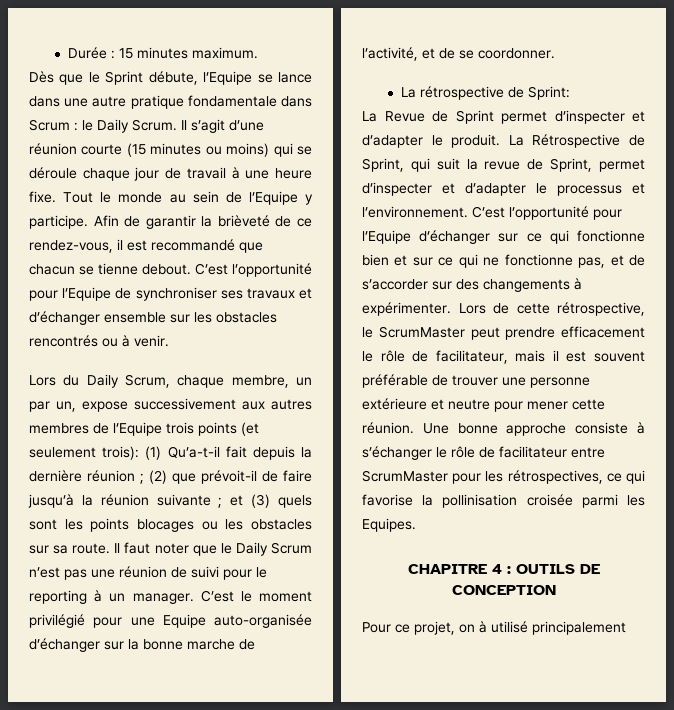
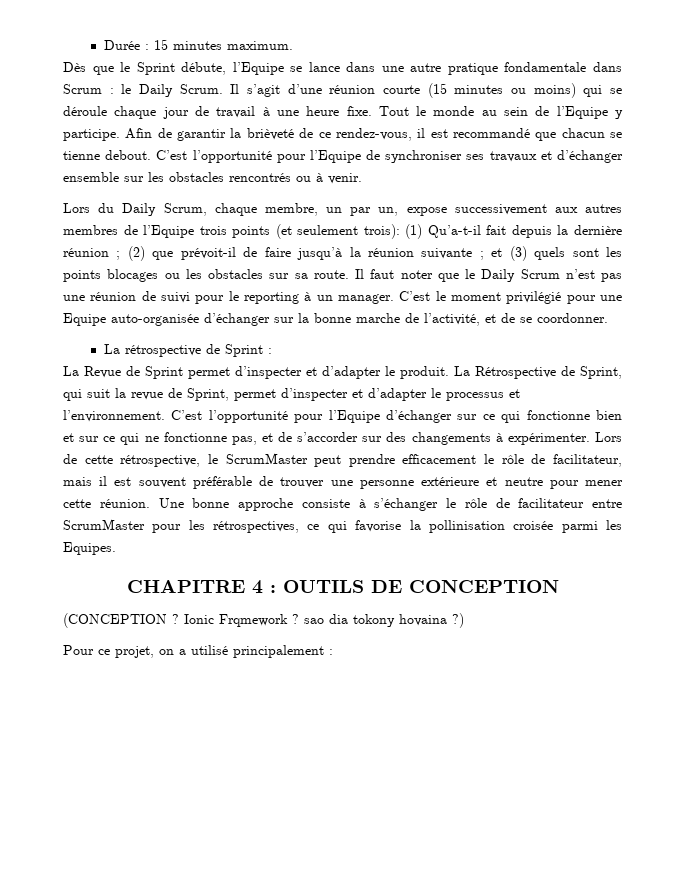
[527,86,570,100] Sprint: -> [224,344,272,357] Sprint :
(556, 590) none -> [63,613,464,628] // (CONCEPTION ? Ionic Frqmework ? sao dia tokony hovaina ?)
[479,621,487,633] à -> [179,649,186,655] a
(626, 628) none -> [329,649,333,655] :

